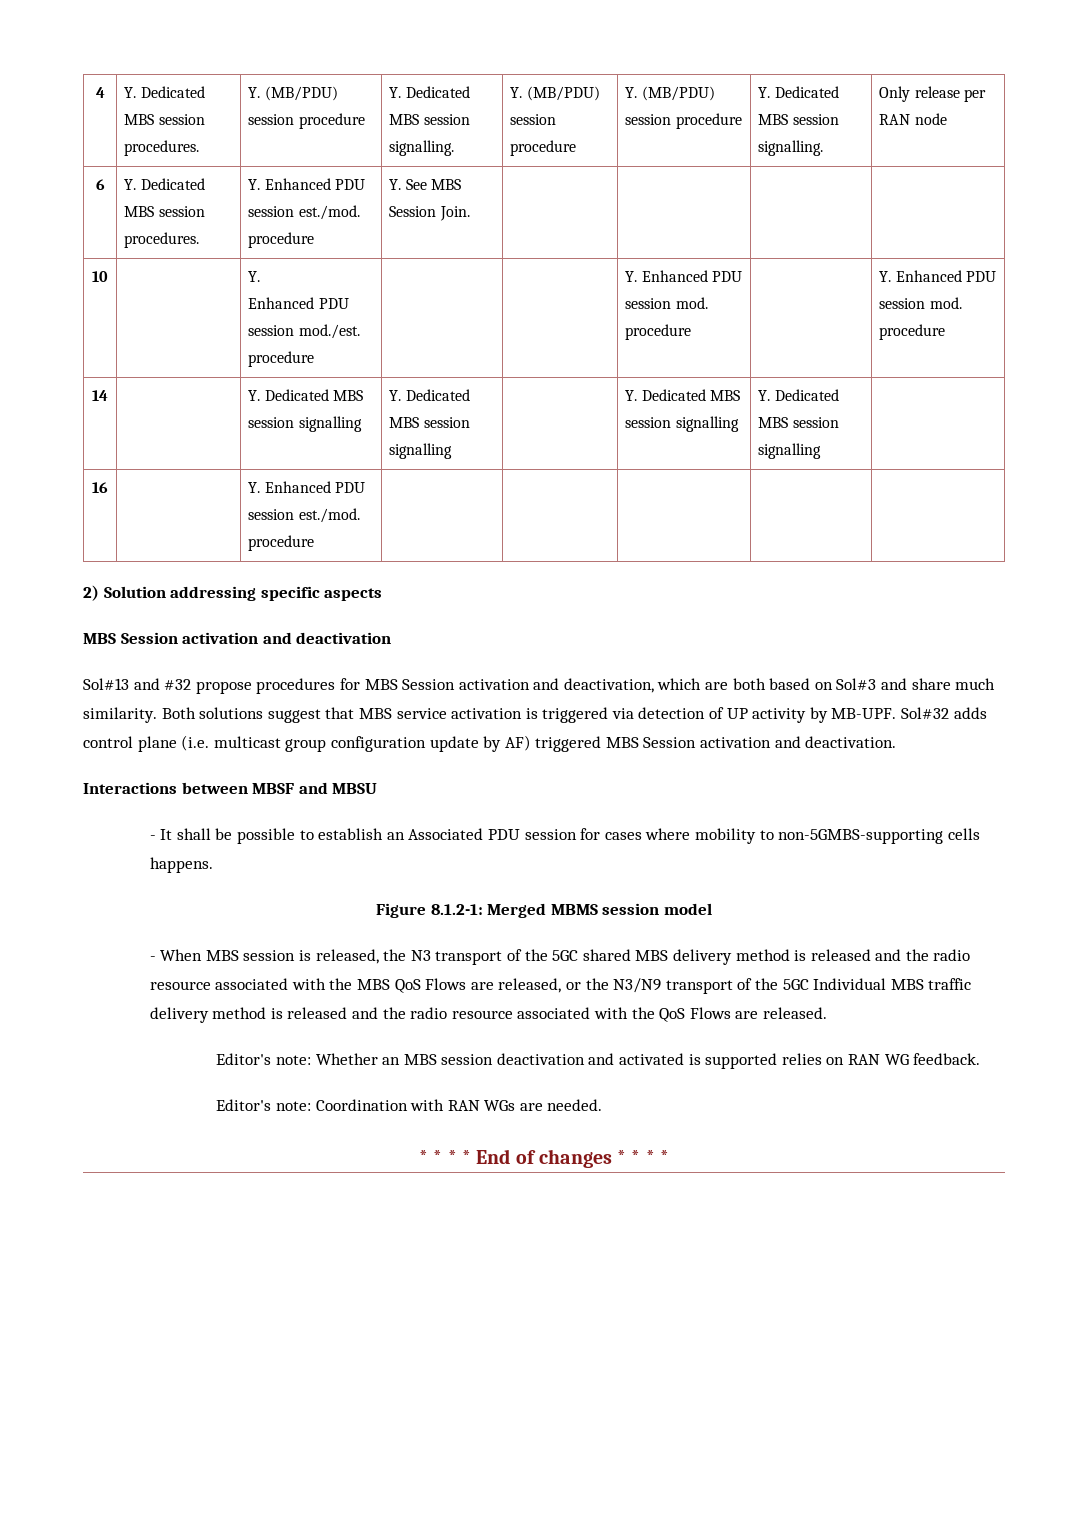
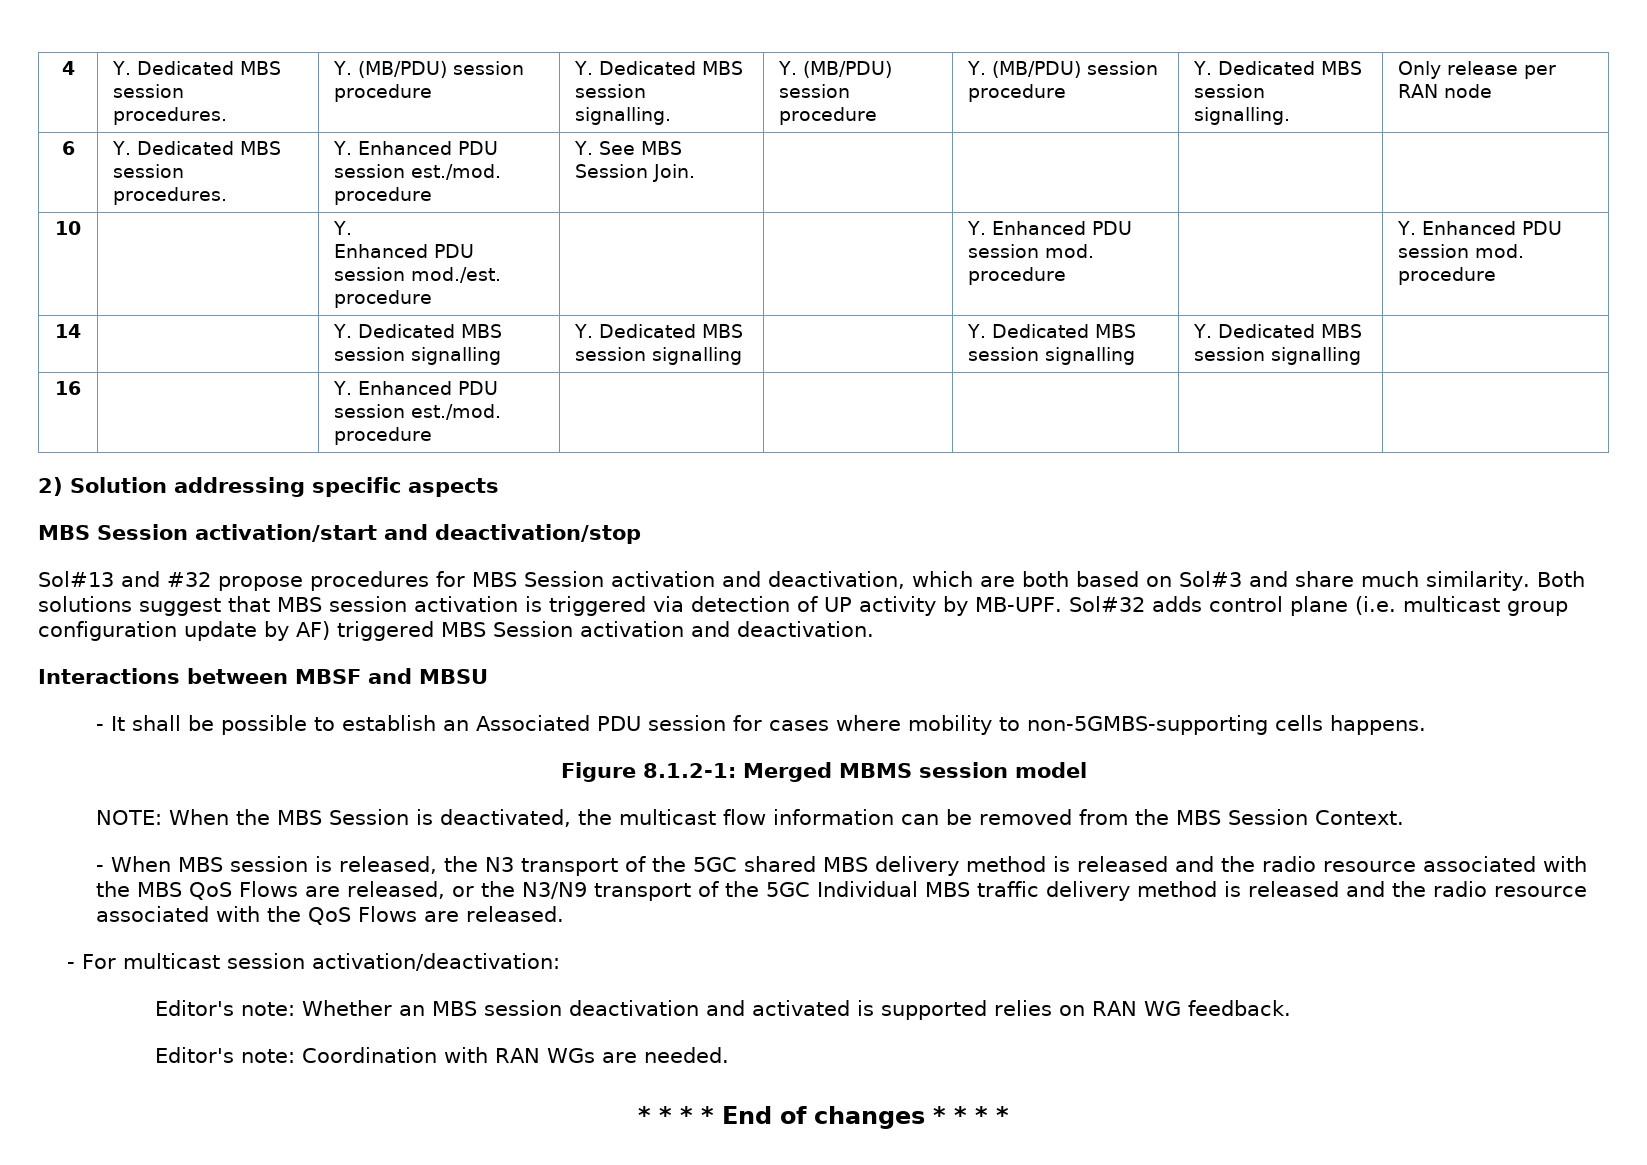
[182,632,392,644] activation and deactivation -> [195,524,641,544] activation/start and deactivation/stop
[396,708,447,719] service -> [329,596,407,612] session
(712, 909) none -> [96,809,1405,827] // NOTE: When the MBS Session is deactivated, the multicast flow information can be removed from the MBS Session Context.
(827, 1013) none -> [67,953,561,971] // - For multicast session activation/deactivation:

